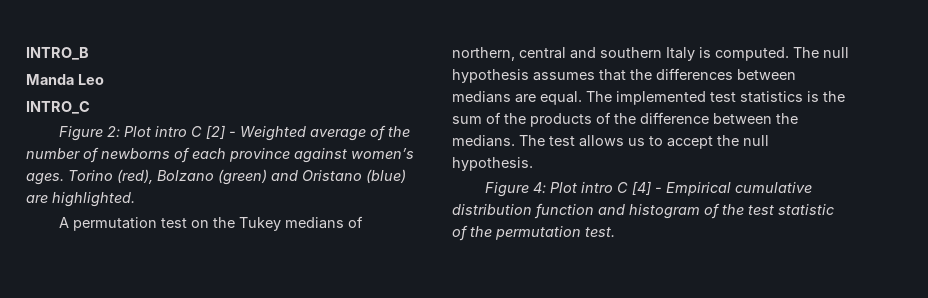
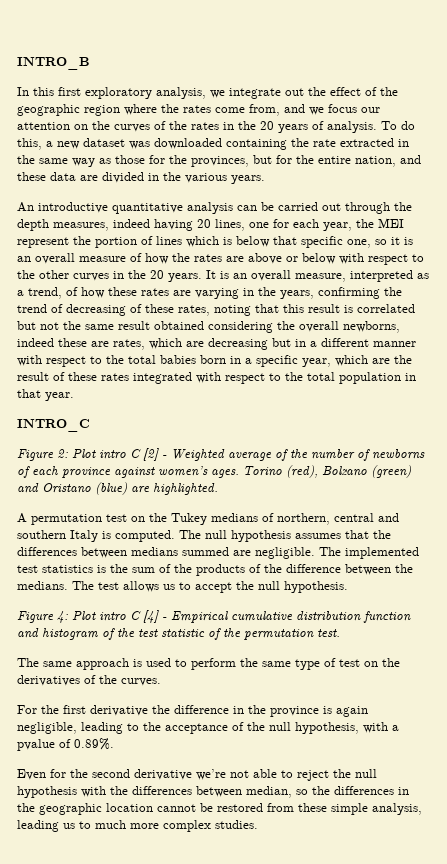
[26,74,104,85] Manda Leo -> [17,87,398,99] [17,104,380,116] [17,121,415,133] [17,138,409,150] [17,155,421,167] [17,172,265,184] [17,202,412,214] [17,218,404,231] [17,236,413,248] [17,253,424,265] [17,270,429,282] [17,287,402,299] [17,304,415,316] [17,321,400,333] [17,338,416,350] [17,355,412,367] [17,372,416,384] [17,389,74,401] In this first exploratory analysis, we integrate out the effect of the geographic region where the rates come from, and we focus our attention on the curves of the rates in the 20 years of analysis. To do this, a new dataset was downloaded containing the rate extracted in the same way as those for the provinces, but for the entire nation, and these data are divided in the various years. // An introductive quantitative analysis can be carried out through the depth measures, indeed having 20 lines, one for each year, the MEI represent the portion of lines which is below that specific one, so it is an overall measure of how the rates are above or below with respect to the other curves in the 20 years. It is an overall measure, interpreted as a trend, of how these rates are varying in the years, confirming the trend of decreasing of these rates, noting that this result is correlated but not the same result obtained considering the overall newborns, indeed these are rates, which are decreasing but in a different manner with respect to the total babies born in a specific year, which are the result of these rates integrated with respect to the total population in that year.
[515,91,582,105] are equal. -> [182,547,315,559] summed are negligible.
(615, 232) none -> [17,658,400,670] [17,675,161,686] [17,705,368,717] [17,722,399,734] [17,738,114,751] [17,769,377,781] [17,786,409,798] [17,803,422,815] [17,820,258,832] // The same approach is used to perform the same type of test on the derivatives of the curves. // For the first derivative the difference in the province is again negligible, leading to the acceptance of the null hypothesis, with a pvalue of 0.89%. // Even for the second derivative we’re not able to reject the null hypothesis with the differences between median, so the differences in the geographic location cannot be restored from these simple analysis, leading us to much more complex studies.

